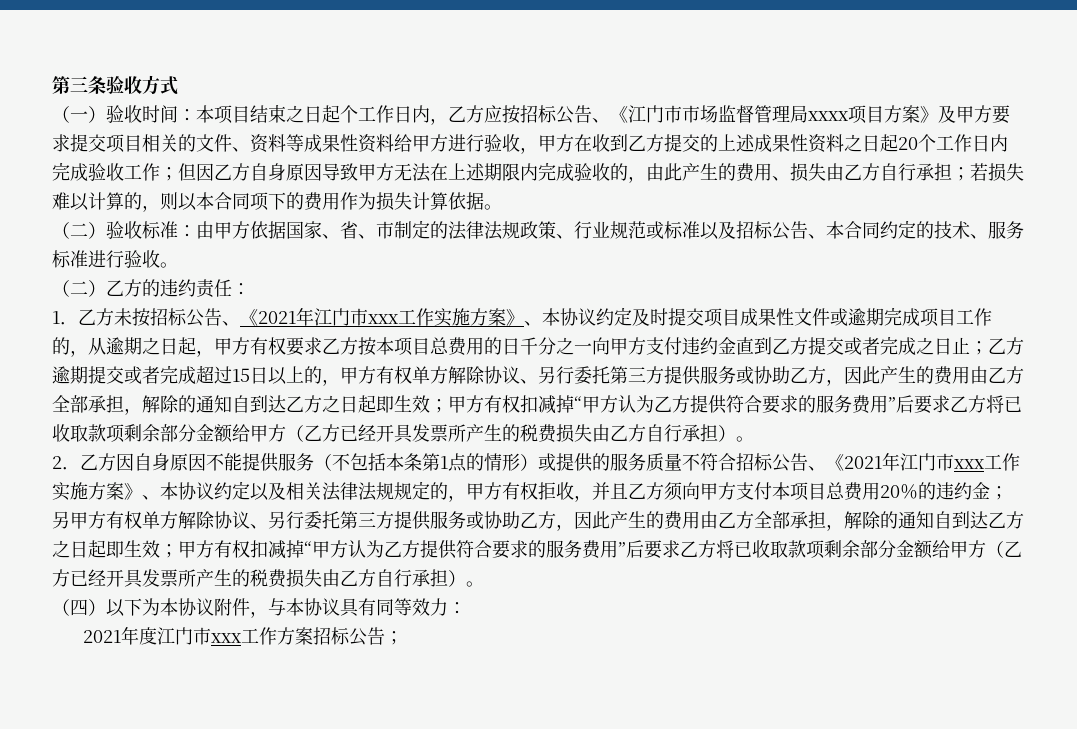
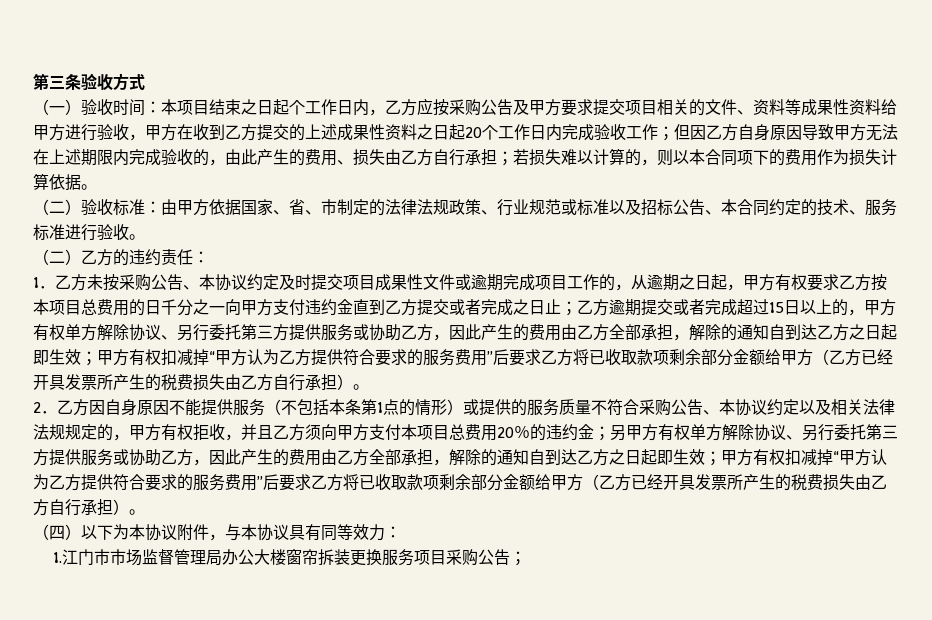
[520,105,938,124] 招标公告、《江门市市场监督管理局xxxx项目方案》 -> [449,99,513,116] 采购公告
[150,307,524,327] 招标公告、《2021年江门市xxx工作实施方案》 -> [119,274,183,291] 采购公告
[736,452,1020,472] [52,482,142,501] 招标公告、《2021年江门市xxx工作实施方案》 -> [639,399,703,416] 采购公告
[82,626,350,645] 2021年度江门市xxx工作方案招标 -> [52,549,478,566] 1.江门市市场监督管理局办公大楼窗帘拆装更换服务项目采购

